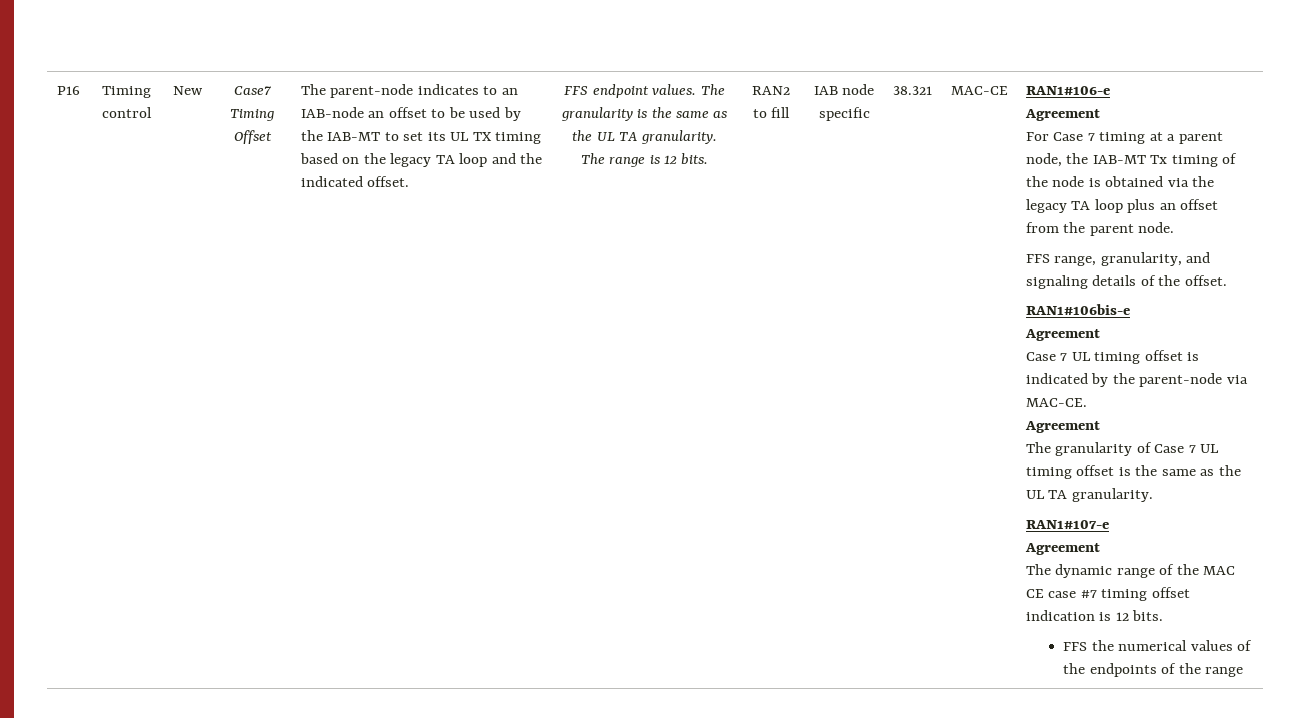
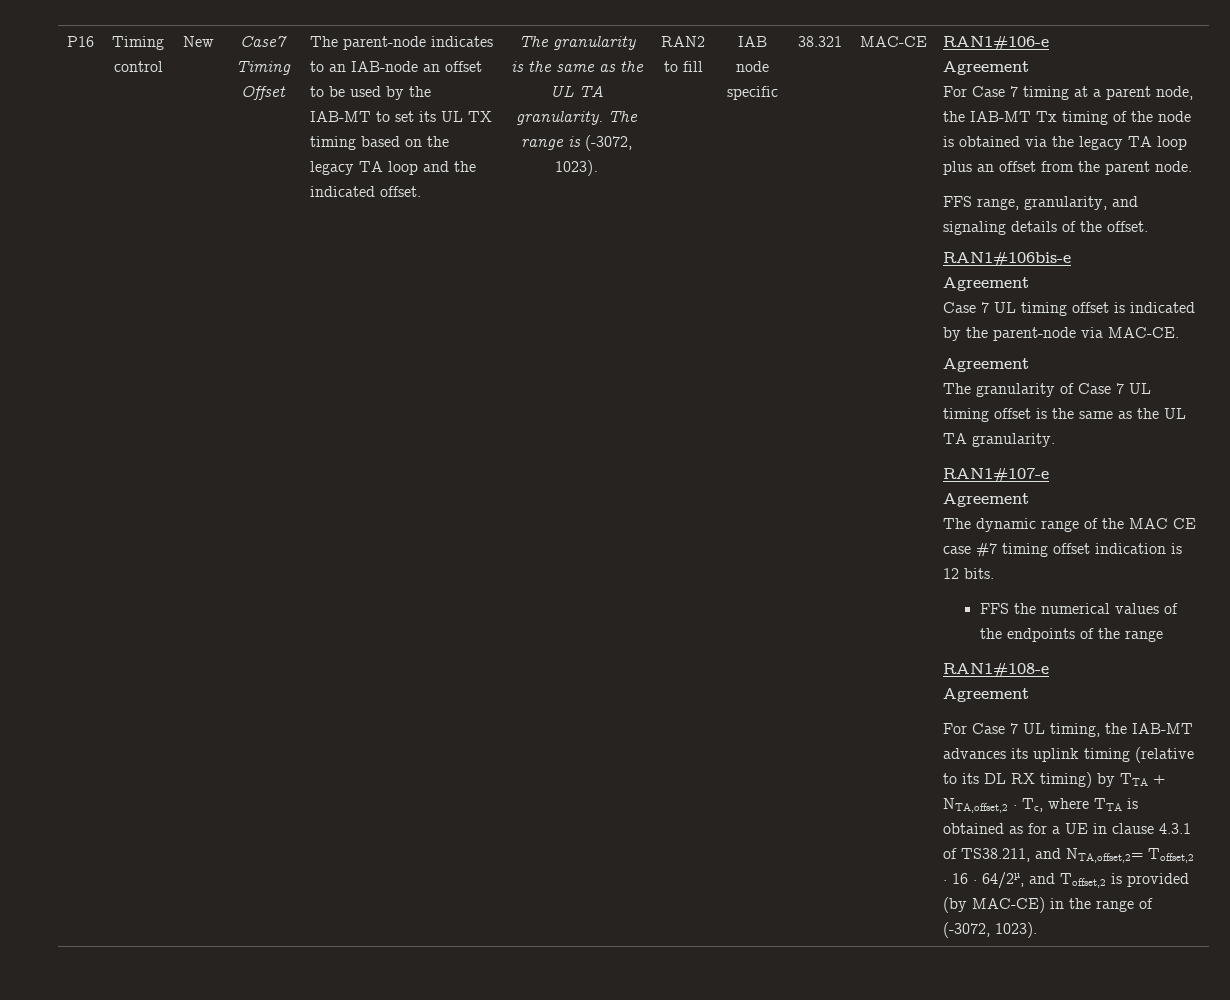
[564,84,697,98] FFS endpoint values. -> (422, 191) none
[663,153,709,165] 12 bits. -> [585,135,632,151] [555,160,598,176] (-3072, 1023).
(1244, 672) none -> [943,662,1050,677] [943,688,1030,702] [943,723,1194,737] [943,747,1195,763] [943,772,1166,788] [943,798,1139,813] [943,823,1192,834] [943,848,1195,863] [943,872,1190,889] [943,897,1154,913] [943,922,1038,938] // RAN1#108-e // Agreement // For Case 7 UL timing, the IAB-MT advances its uplink timing (relative to its DL RX timing) by TTA + NTA,offset,2 · Tc, where TTA is obtained as for a UE in clause 4.3.1 of TS38.211, and NTA,offset,2= Toffset,2 · 16 · 64/2µ, and Toffset,2 is provided (by MAC-CE) in the range of (-3072, 1023).

